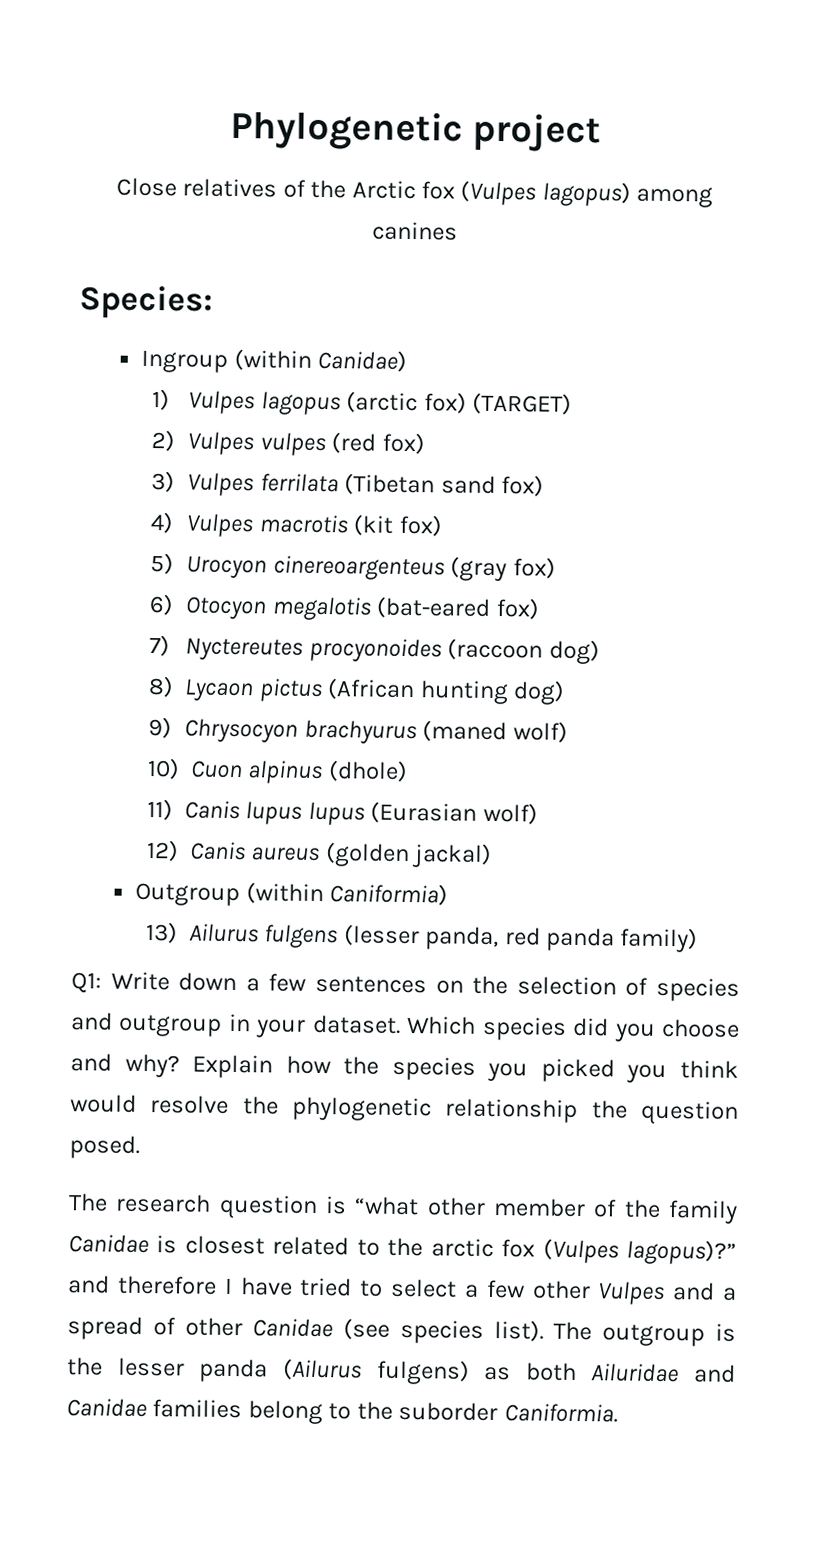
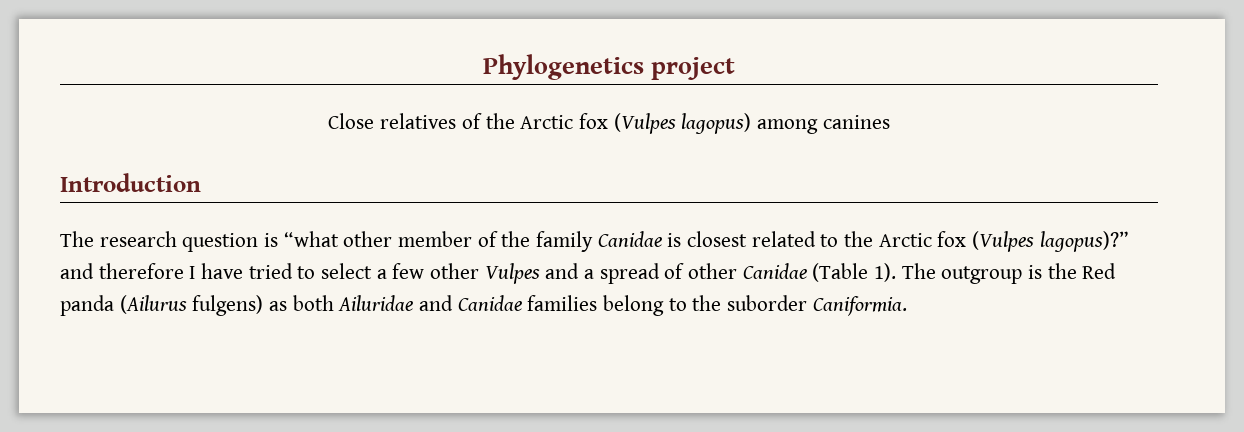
[229,109,463,151] Phylogenetic -> [483,54,644,80] Phylogenetics
[79,285,213,319] [141,348,408,373] [151,389,573,416] [150,430,425,457] [150,471,545,497] [149,512,442,538] [149,553,556,582] [148,594,540,621] [148,635,600,665] [147,675,566,705] [147,716,568,745] [146,757,408,785] [146,798,538,826] [145,839,493,868] [135,882,449,907] [145,921,699,953] [71,971,741,1002] [71,1012,740,1042] [70,1053,739,1084] [70,1094,739,1125] [69,1135,140,1159] Species: // Ingroup (within Canidae) // 1) Vulpes lagopus (arctic fox) (TARGET) // 2) Vulpes vulpes (red fox) // 3) Vulpes ferrilata (Tibetan sand fox) // 4) Vulpes macrotis (kit fox) // 5) Urocyon cinereoargenteus (gray fox) // 6) Otocyon megalotis (bat-eared fox) // 7) Nyctereutes procyonoides (raccoon dog) // 8) Lycaon pictus (African hunting dog) // 9) Chrysocyon brachyurus (maned wolf) // 10) Cuon alpinus (dhole) // 11) Canis lupus lupus (Eurasian wolf) // 12) Canis aureus (golden jackal) // Outgroup (within Caniformia) // 13) Ailurus fulgens (lesser panda, red panda family) // Q1: Write down a few sentences on the selection of species and outgroup in your dataset. Which species did you choose and why? Explain how the species you picked you think would resolve the phylogenetic relationship the question posed. -> [60,173,201,192] Introduction
[430,1238,494,1258] arctic -> [878,233,932,247] Arctic
[343,1318,544,1344] (see species list). -> [812,263,897,282] (Table 1).
[117,1357,185,1377] lesser -> [1082,263,1117,279] Red

